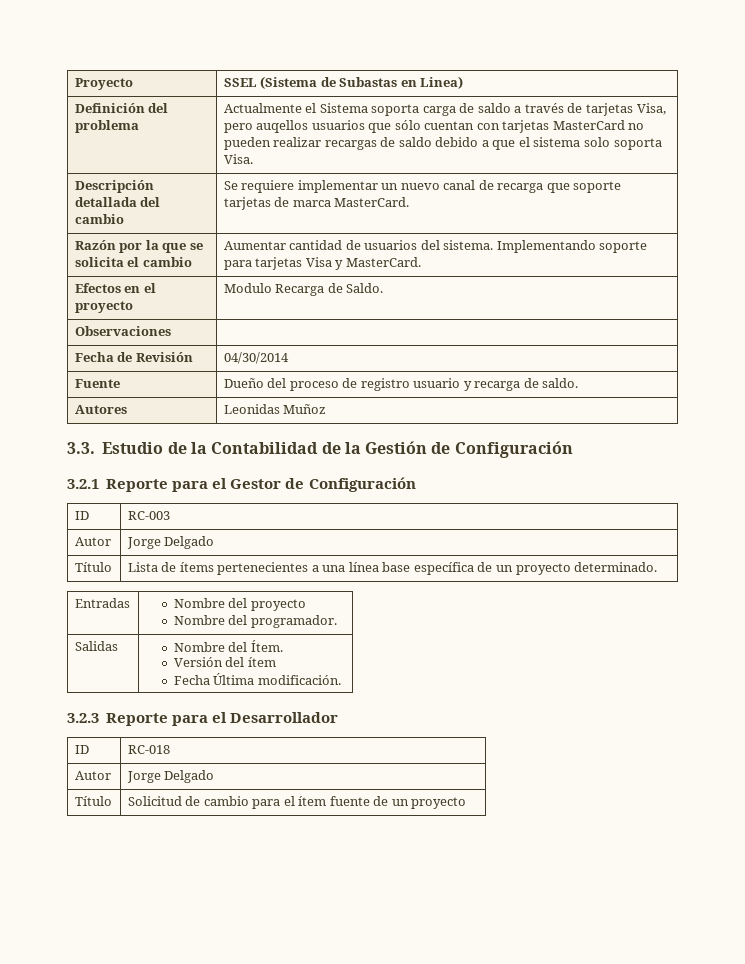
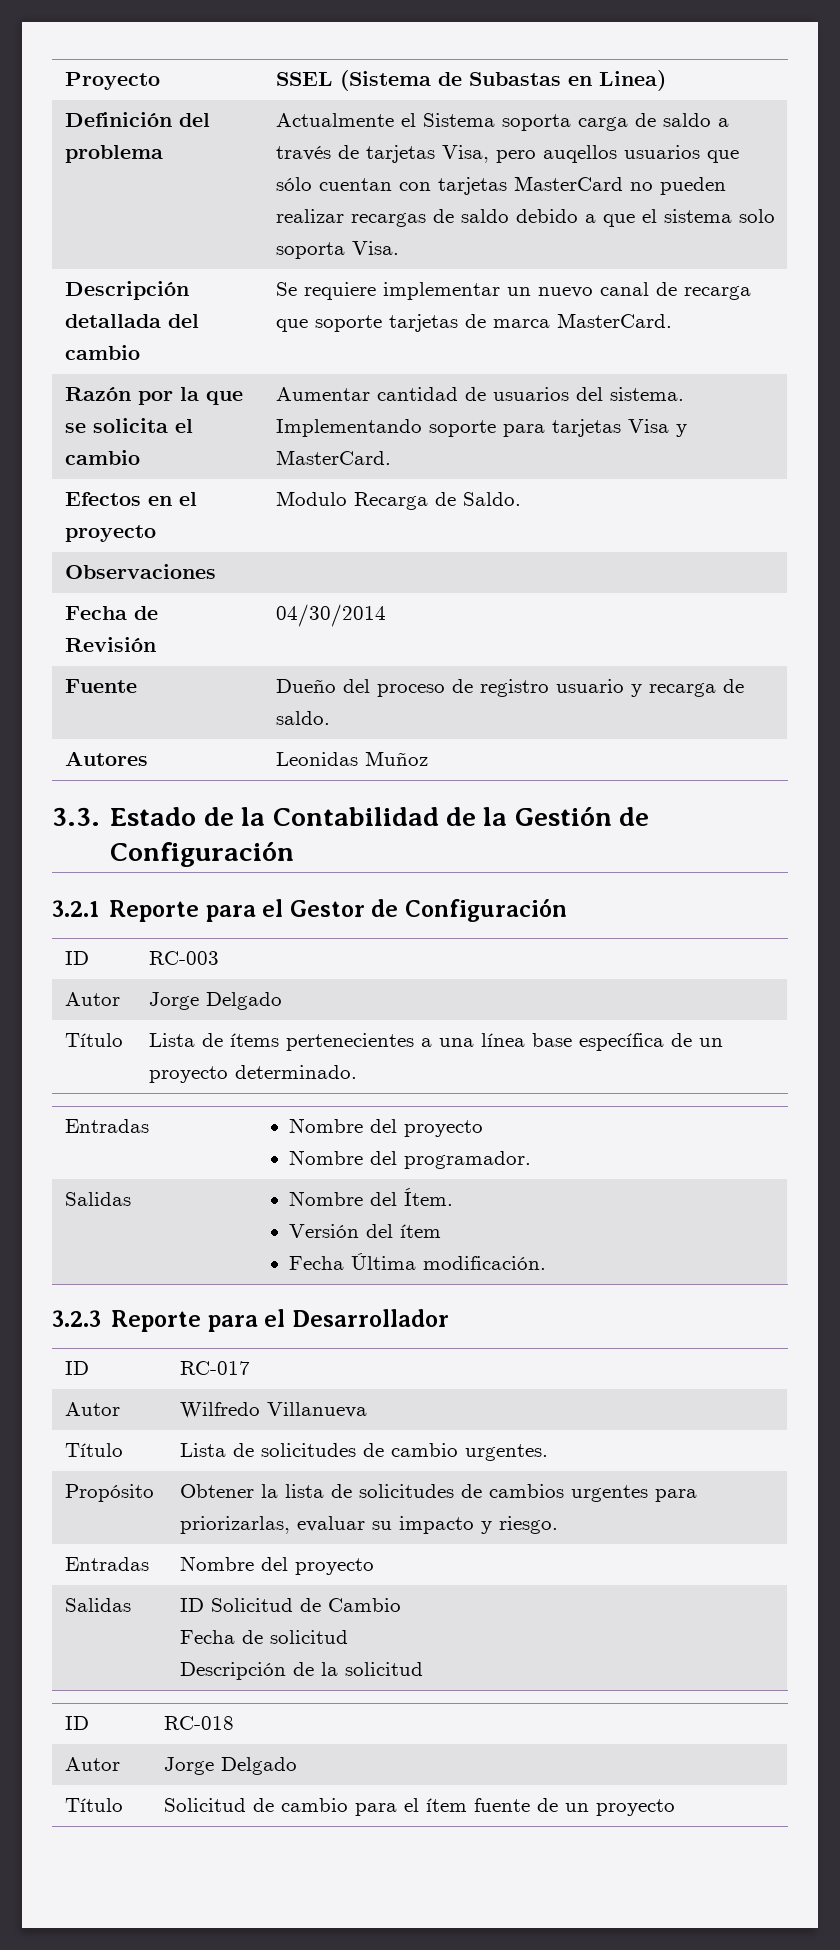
[102,442,164,454] Estudio -> [110,807,197,826] Estado
(339, 717) none -> [64,1361,89,1375] [179,1361,250,1375] [64,1402,120,1416] [179,1402,367,1418] [64,1443,123,1457] [179,1443,548,1461] [64,1484,154,1502] [179,1484,697,1502] [179,1516,558,1534] [64,1557,149,1571] [179,1556,374,1575] [64,1598,131,1612] [179,1598,401,1612] [179,1630,348,1644] [179,1662,423,1680] // ID | RC-017 // Autor | Wilfredo Villanueva // Título | Lista de solicitudes de cambio urgentes. // Propósito | Obtener la lista de solicitudes de cambios urgentes para priorizarlas, evaluar su impacto y riesgo. // Entradas | Nombre del proyecto // Salidas | ID Solicitud de Cambio // Fecha de solicitud // Descripción de la solicitud

